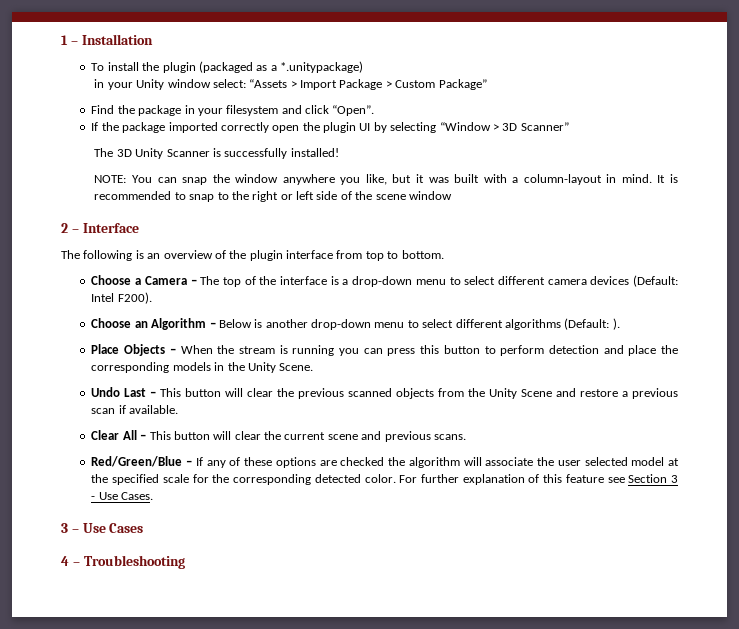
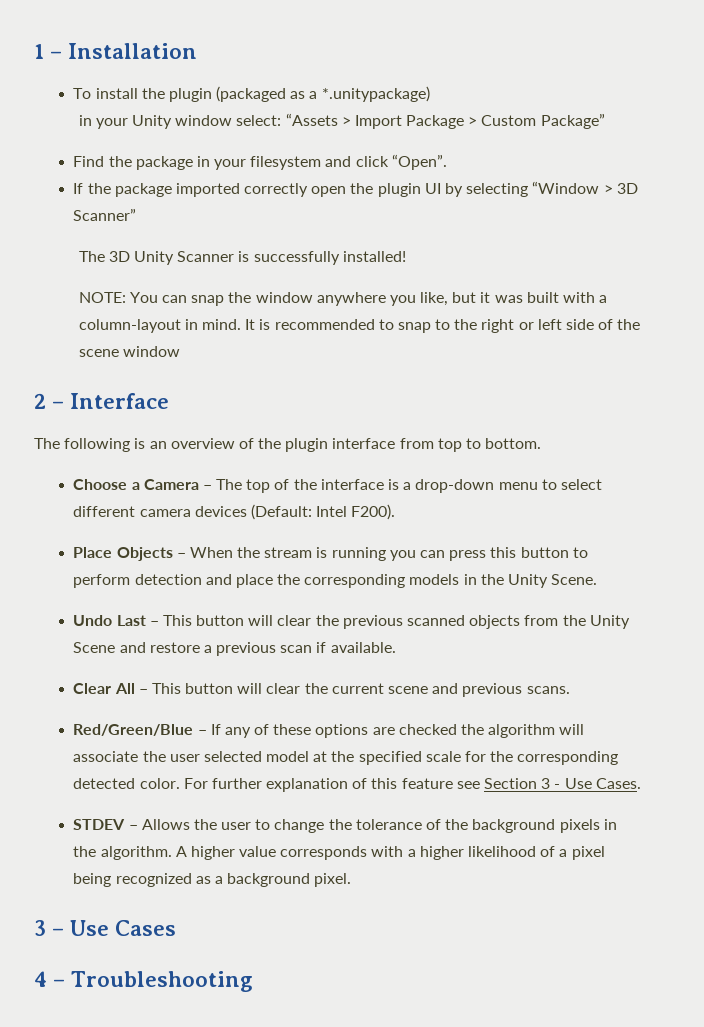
[91,318,620,330] // Choose an Algorithm – Below is another drop-down menu to select different algorithms (Default: ). -> (396, 512) none
(154, 496) none -> [73,819,617,833] [73,846,605,860] [73,873,352,887] // STDEV – Allows the user to change the tolerance of the background pixels in the algorithm. A higher value corresponds with a higher likelihood of a pixel being recognized as a background pixel.

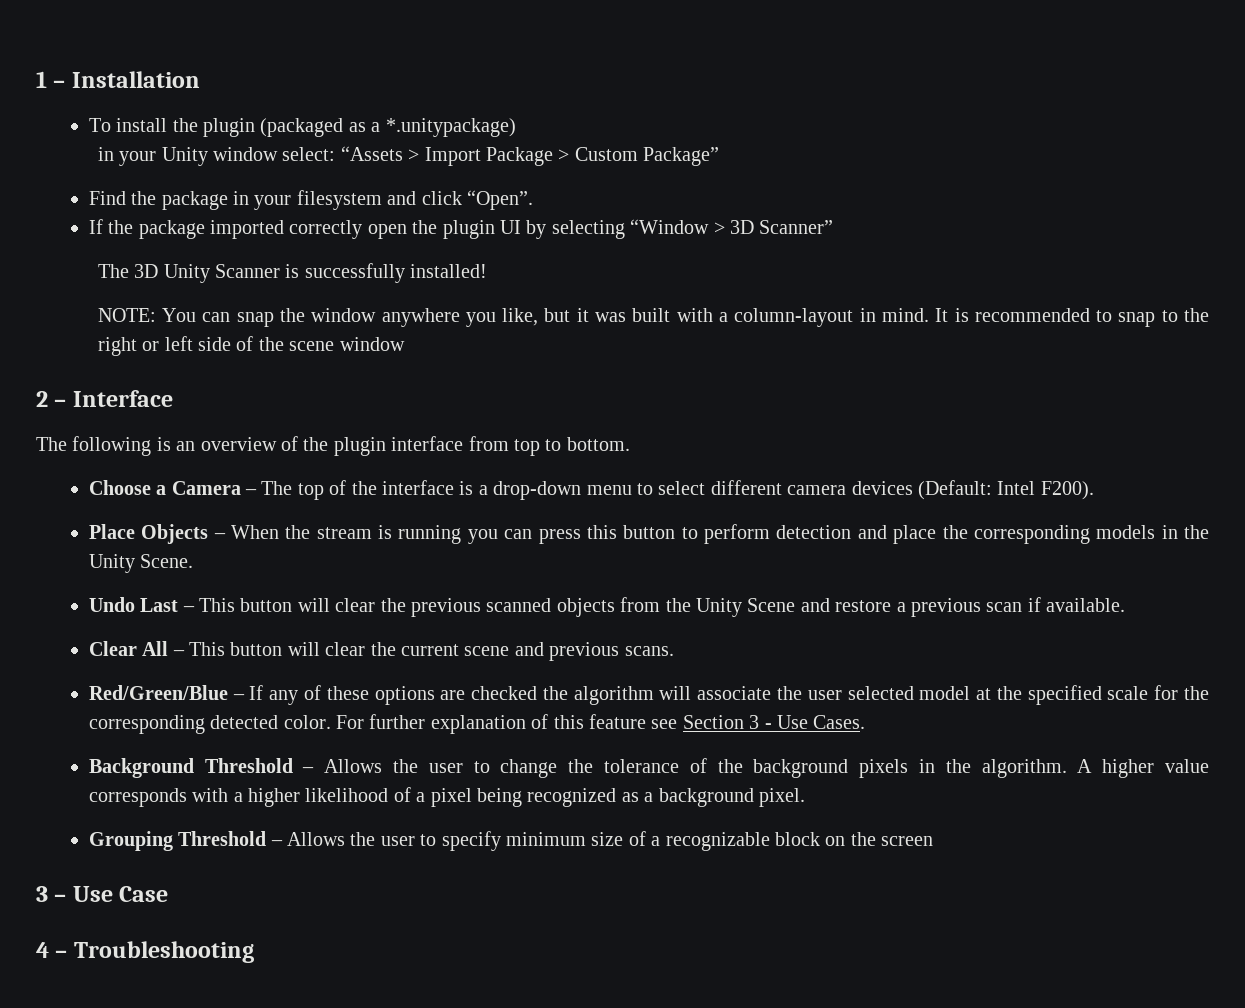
[73,819,126,830] STDEV -> [88,758,293,778] Background Threshold
[34,920,177,936] // 3 – Use Cases -> [88,831,934,851] [36,886,169,902] // Grouping Threshold – Allows the user to specify minimum size of a recognizable block on the screen // 3 – Use Case

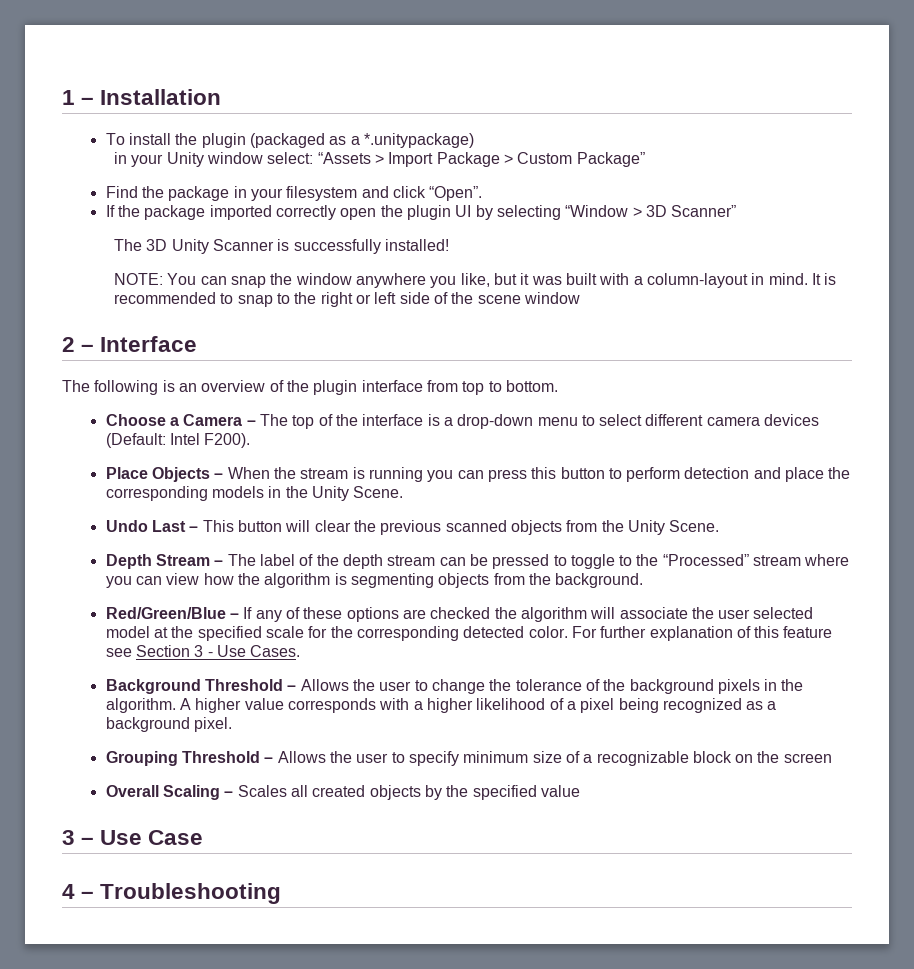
[747,597,1126,617] [88,641,674,661] Scene and restore a previous scan if available. // Clear All – This button will clear the current scene and previous scans. -> [669,520,720,532] [105,554,850,569] [105,573,644,588] Scene. // Depth Stream – The label of the depth stream can be pressed to toggle to the “Processed” stream where you can view how the algorithm is segmenting objects from the background.
(934, 841) none -> [105,785,580,800] // Overall Scaling – Scales all created objects by the specified value

